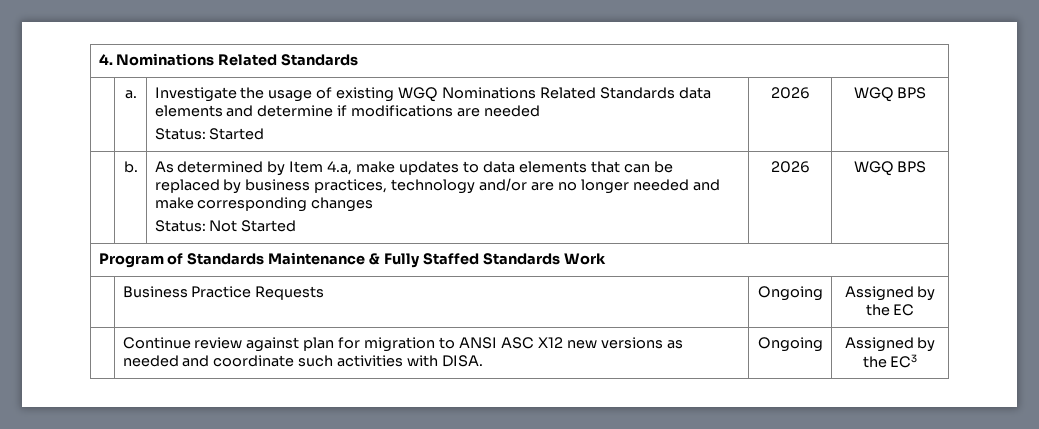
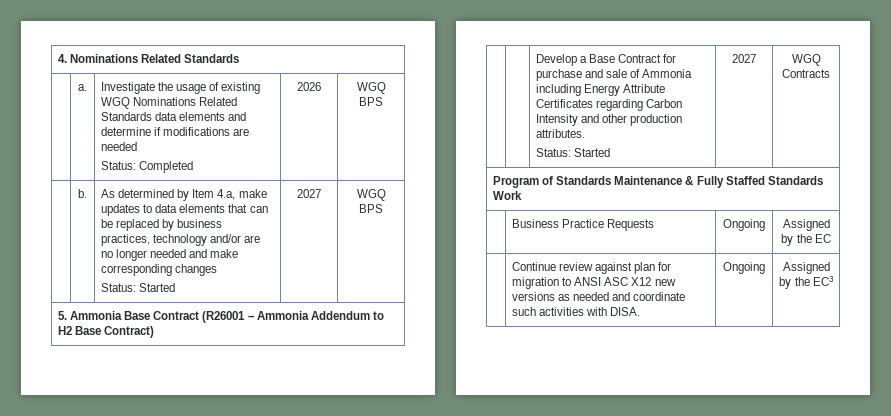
[209,128,265,140] Started -> [139,161,194,173] Completed
[209,220,297,232] [770,161,810,173] [853,161,927,176] Not Started | 2026 | WGQ BPS -> [139,283,176,292] [297,189,321,198] [356,189,386,201] [359,204,383,213] [57,311,384,323] [57,326,155,338] [535,54,677,66] [535,69,693,81] [535,84,666,96] [535,99,683,111] [535,114,683,126] [535,129,585,138] [535,148,611,157] [732,54,756,63] [791,54,821,66] [782,69,830,78] Started | 2027 | WGQ BPS // 5. Ammonia Base Contract (R26001 – Ammonia Addendum to H2 Base Contract) // | | Develop a Base Contract for purchase and sale of Ammonia including Energy Attribute Certificates regarding Carbon Intensity and other production attributes. // Status: Started | 2027 | WGQ Contracts

